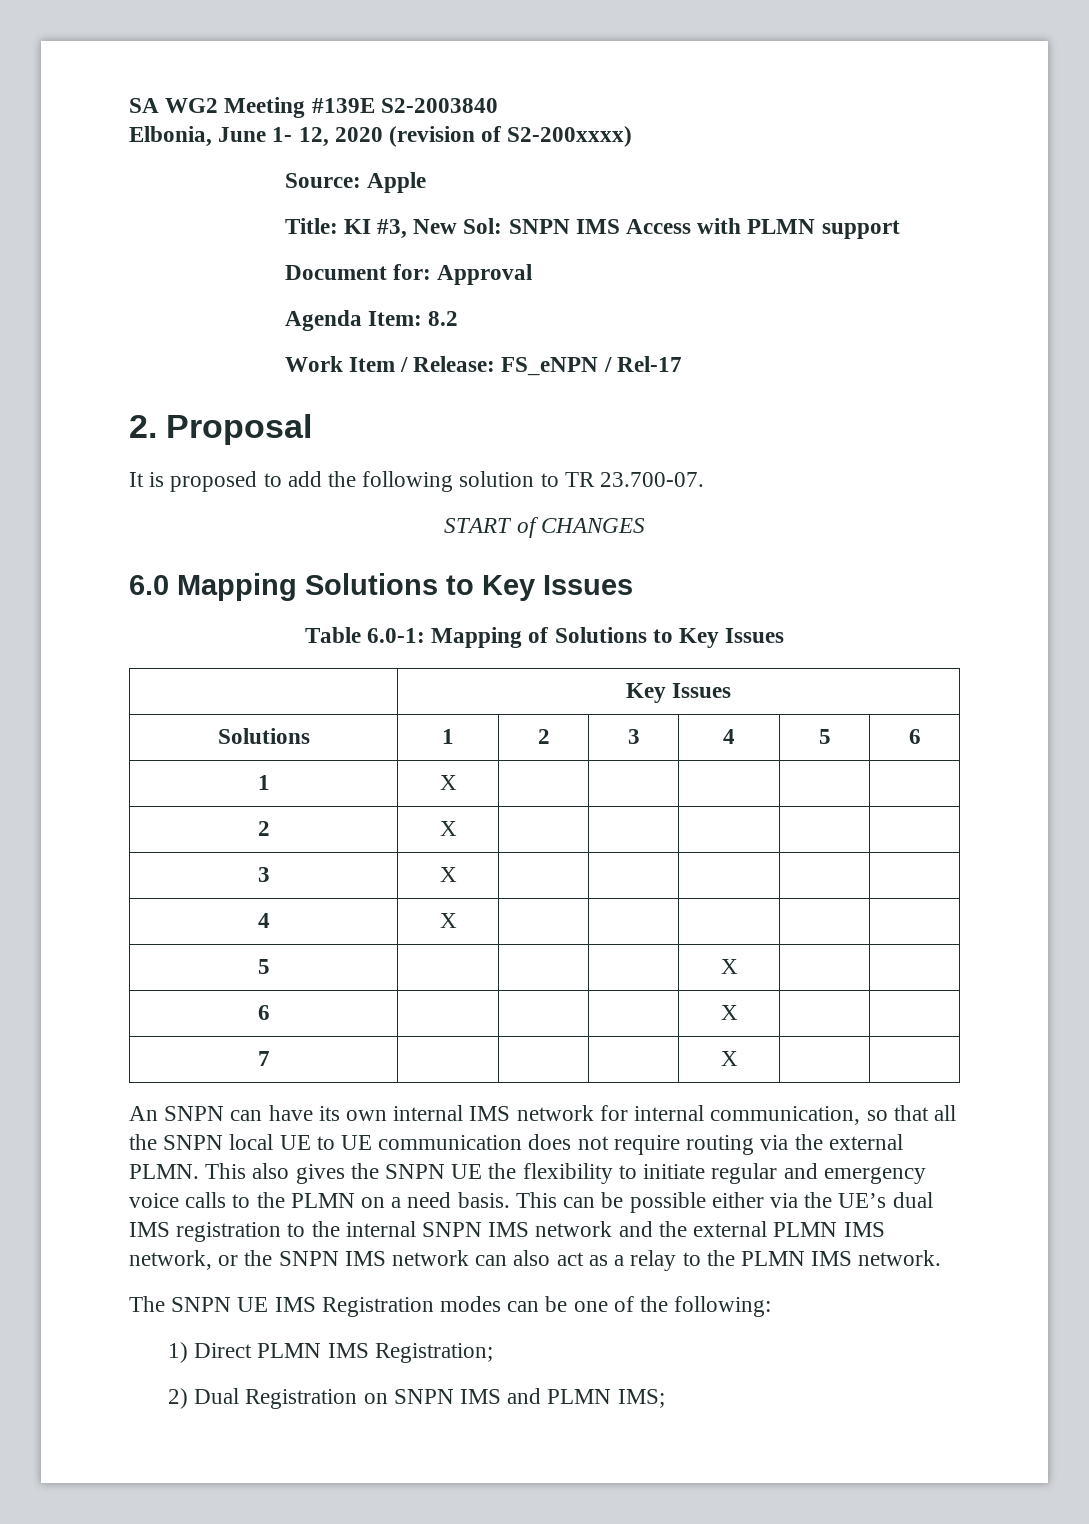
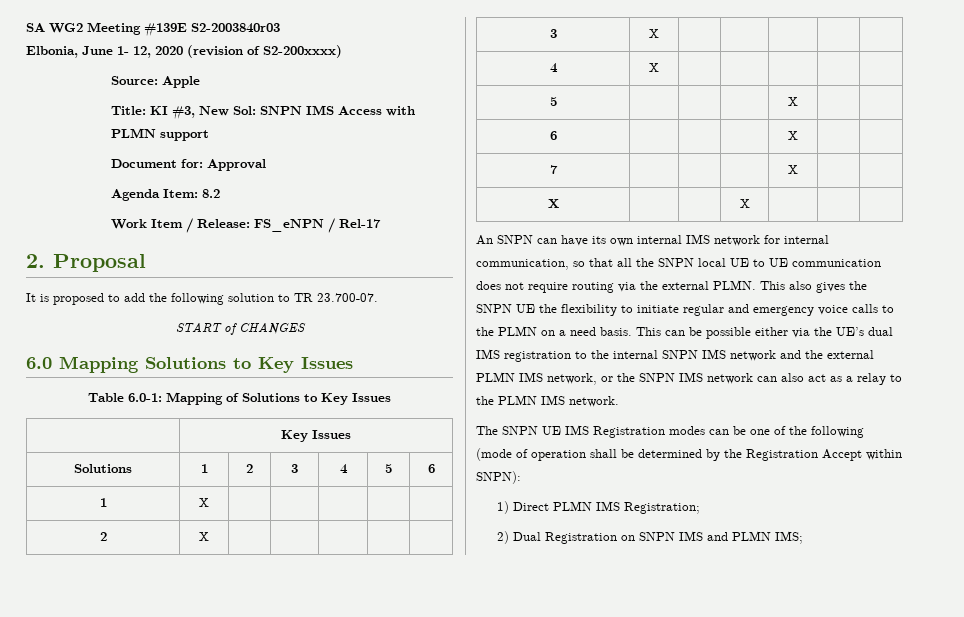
[380,98,498,113] S2-2003840 -> [191,23,280,33] S2-2003840r03
(738, 1058) none -> [547,199,559,208] [739,199,750,208] // X | | | X | | |
[674,1296,772,1317] following: -> [811,426,864,438] [476,448,902,461] [476,471,521,484] following (mode of operation shall be determined by the Registration Accept within SNPN):

